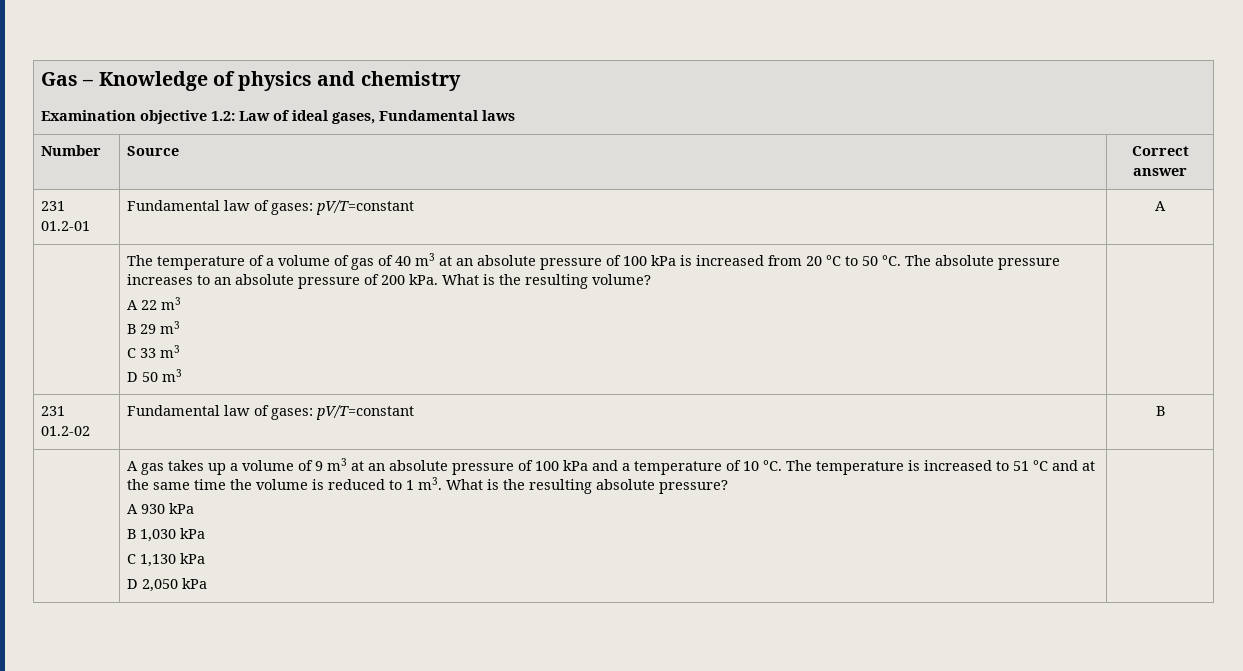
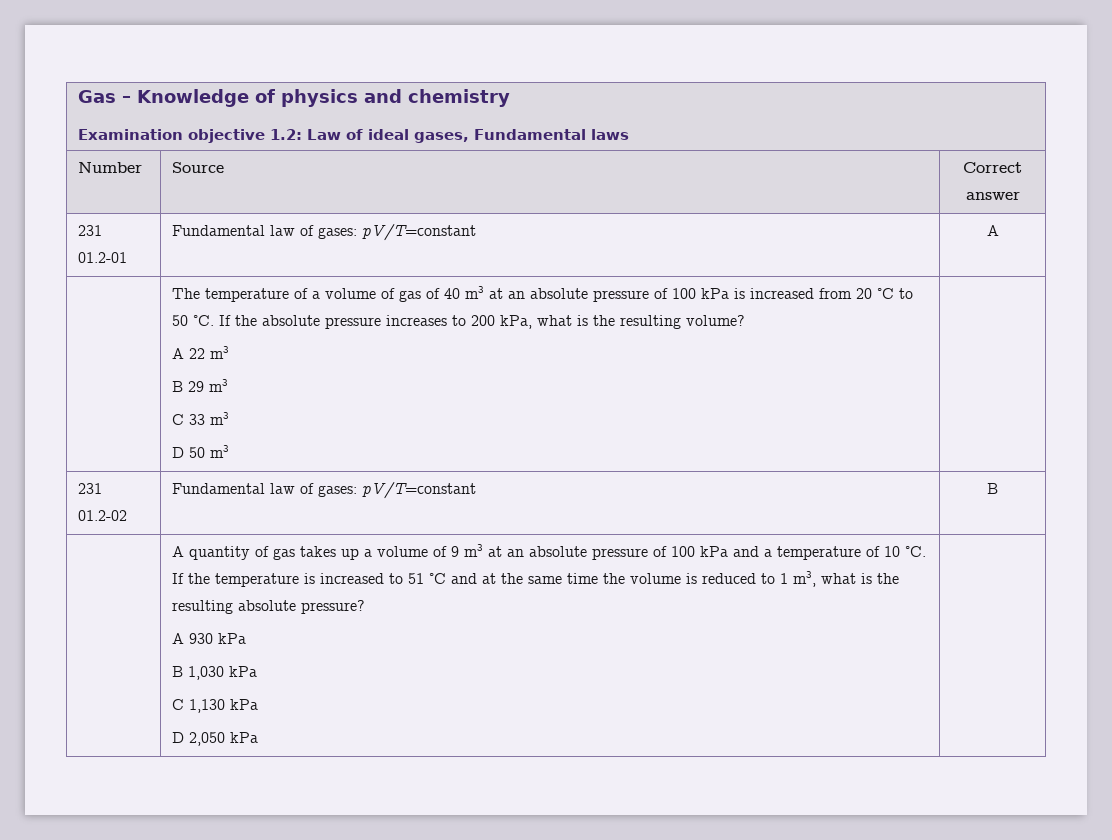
[905,255,932,266] The -> [218,315,257,326] If the
[214,274,480,289] an absolute pressure of 200 kPa. What -> [470,315,572,329] 200 kPa, what
(139, 466) none -> [188,546,269,560] quantity of
[786,460,813,471] The -> [171,573,210,584] If the
[418,477,484,490] m3. What -> [792,571,856,587] m3, what

